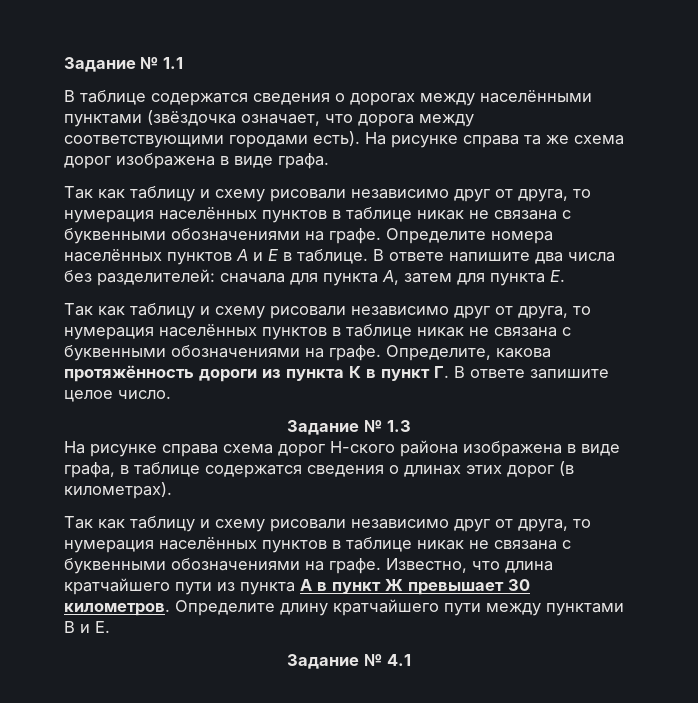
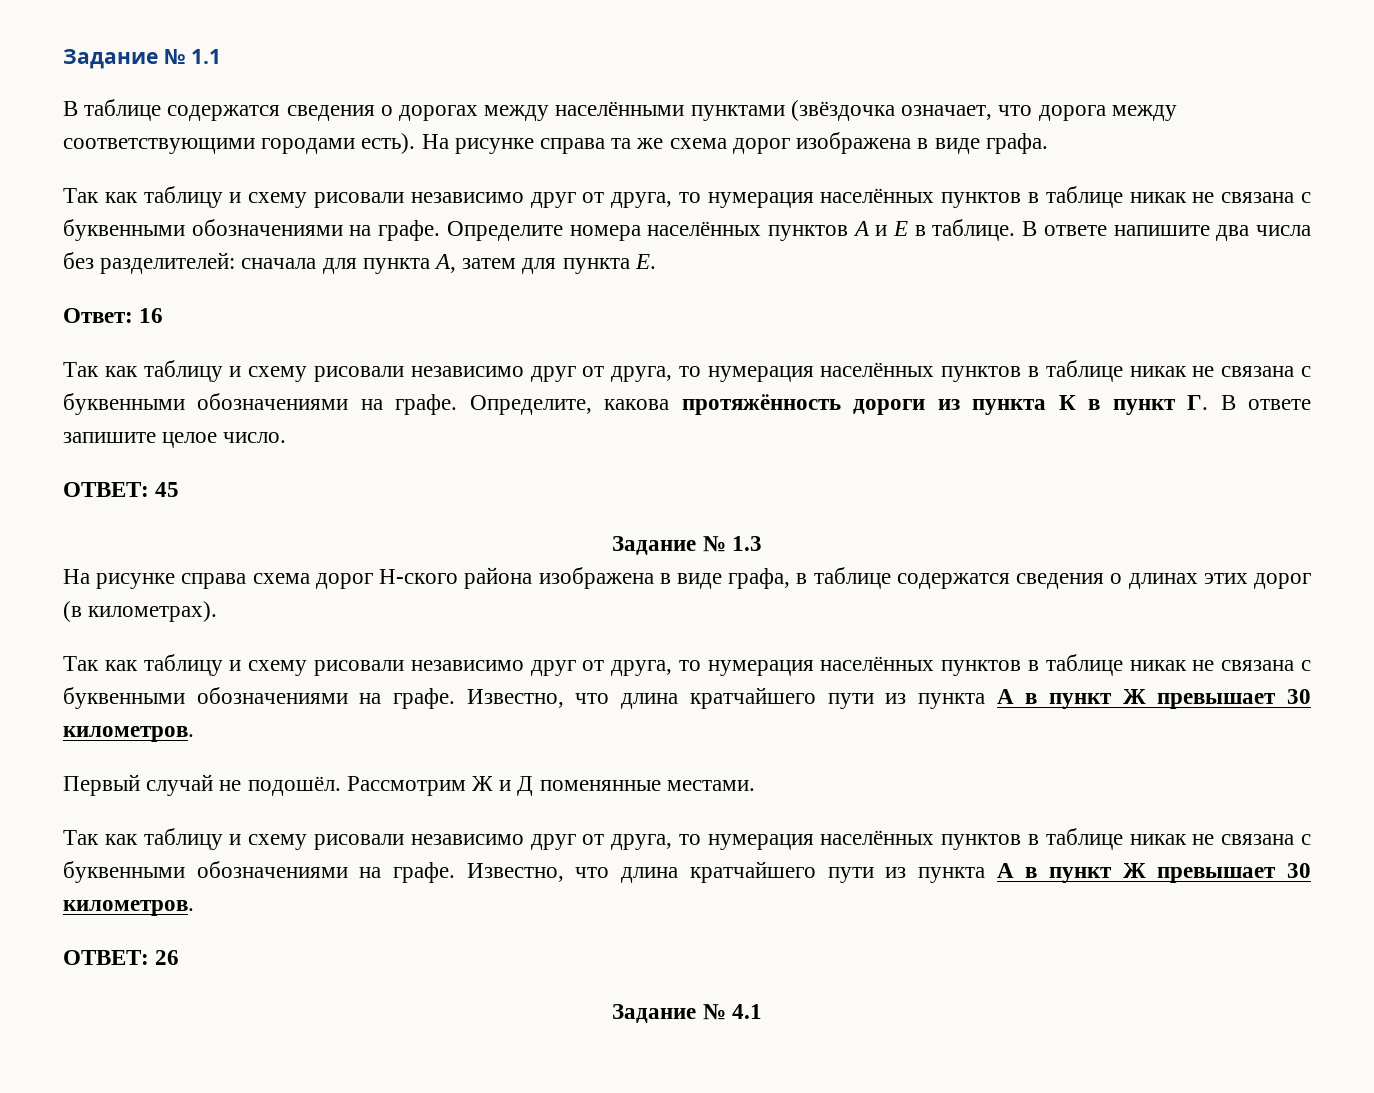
(565, 276) none -> [63,308,164,323] // Ответ: 16
(171, 394) none -> [63,482,180,497] // ОТВЕТ: 45
[175,599,624,616] [64,621,110,633] Определите длину кратчайшего пути между пунктами В и Е. -> [63,774,755,796] [63,828,1312,850] [63,861,1311,883] [63,900,194,916] [63,950,180,965] // Первый случай не подошёл. Рассмотрим Ж и Д поменянные местами. // Так как таблицу и схему рисовали независимо друг от друга, то нумерация населённых пунктов в таблице никак не связана с буквенными обозначениями на графе. Известно, что длина кратчайшего пути из пункта A в пункт Ж превышает 30 километров. // ОТВЕТ: 26

